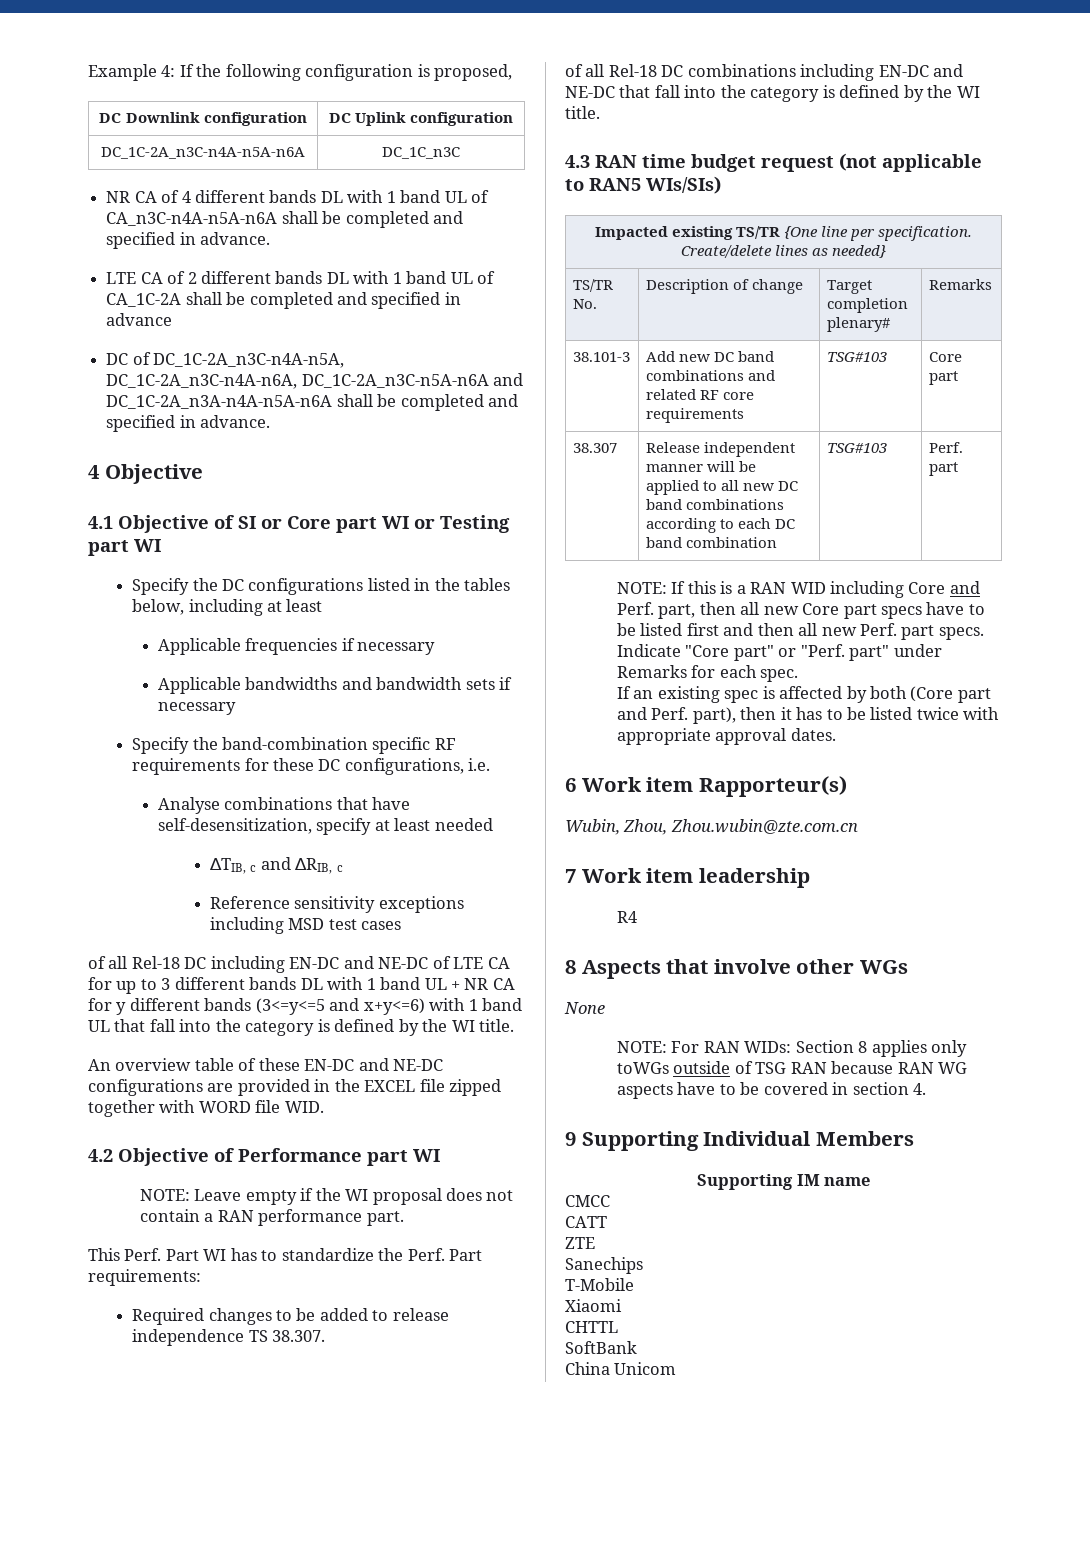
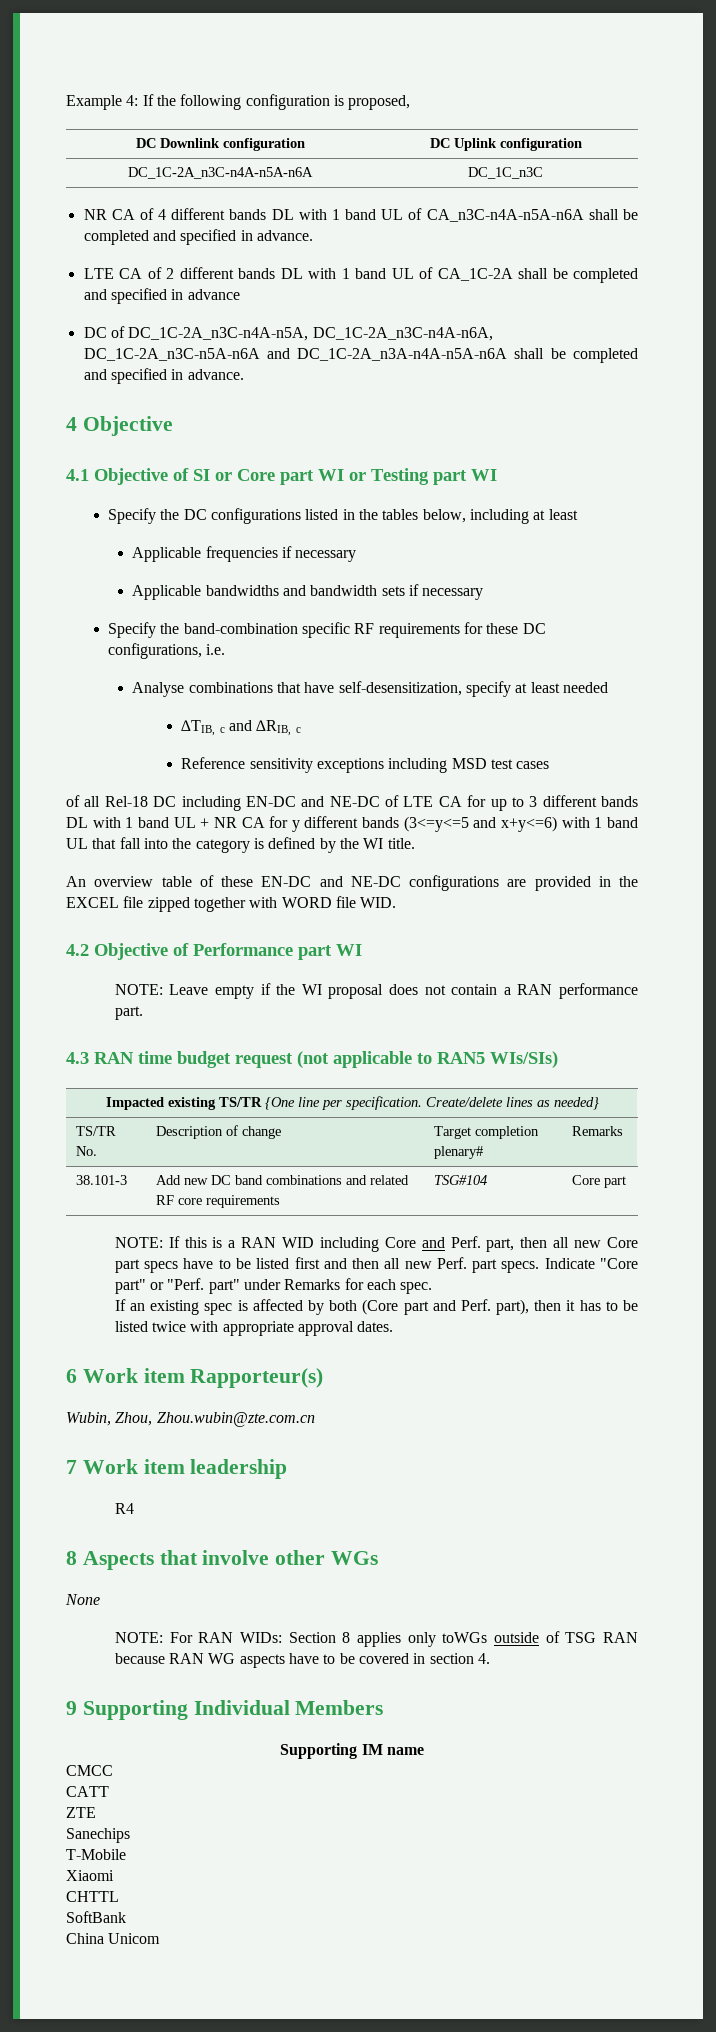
[88,1248,483,1261] [88,1269,201,1286] [132,1308,449,1325] [132,1329,325,1346] [565,64,964,81] [565,85,980,102] [565,106,600,119] // This Perf. Part WI has to standardize the Perf. Part requirements: // Required changes to be added to release independence TS 38.307. // of all Rel-18 DC combinations including EN-DC and NE-DC that fall into the category is defined by the WI title. -> (143, 1013) none
[826,352,887,362] [928,352,962,362] [928,371,958,385] [572,443,617,453] [645,442,795,457] [645,461,756,472] [645,480,798,495] [645,499,784,510] [645,518,795,533] [645,537,777,548] [826,443,887,453] [928,442,963,453] [928,462,958,476] TSG#103 | Core part // 38.307 | Release independent manner will be applied to all new DC band combinations according to each DC band combination | TSG#103 | Perf. part -> [434,1175,488,1185] [572,1175,627,1188] TSG#104 | Core part

